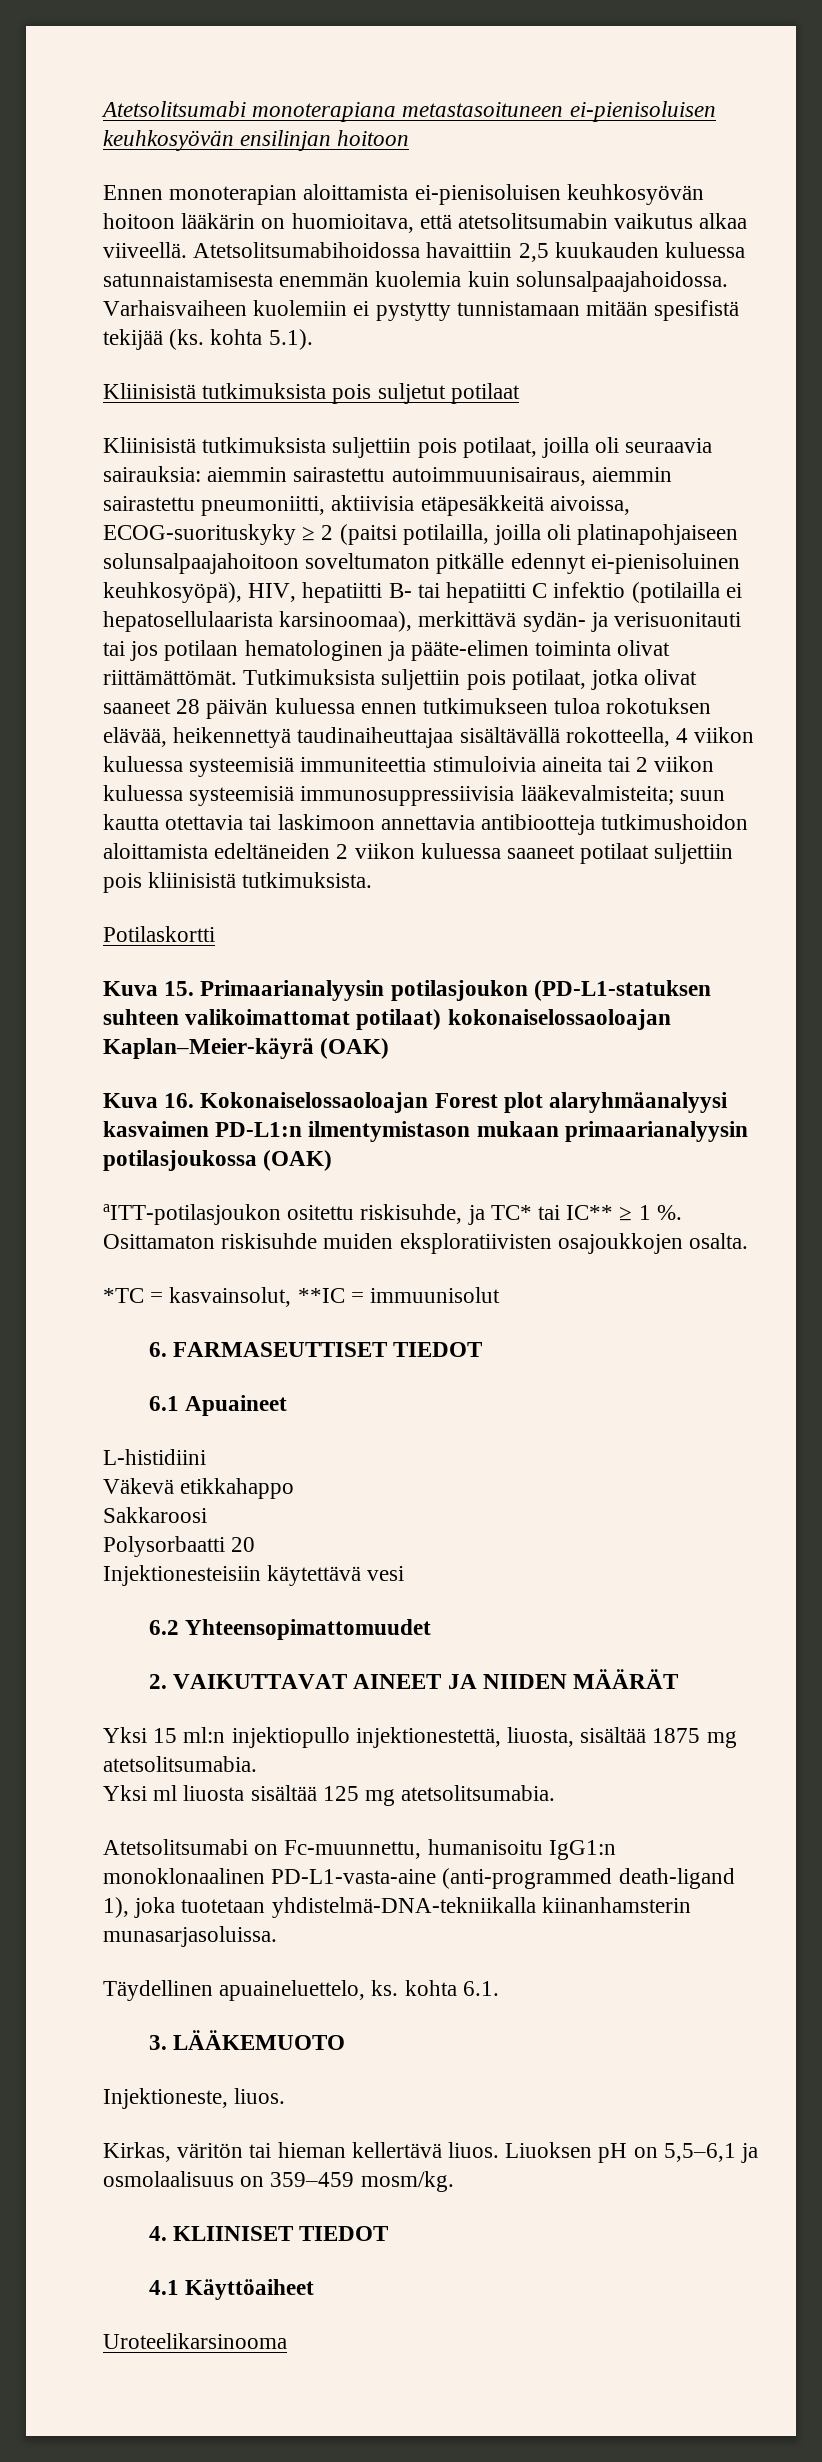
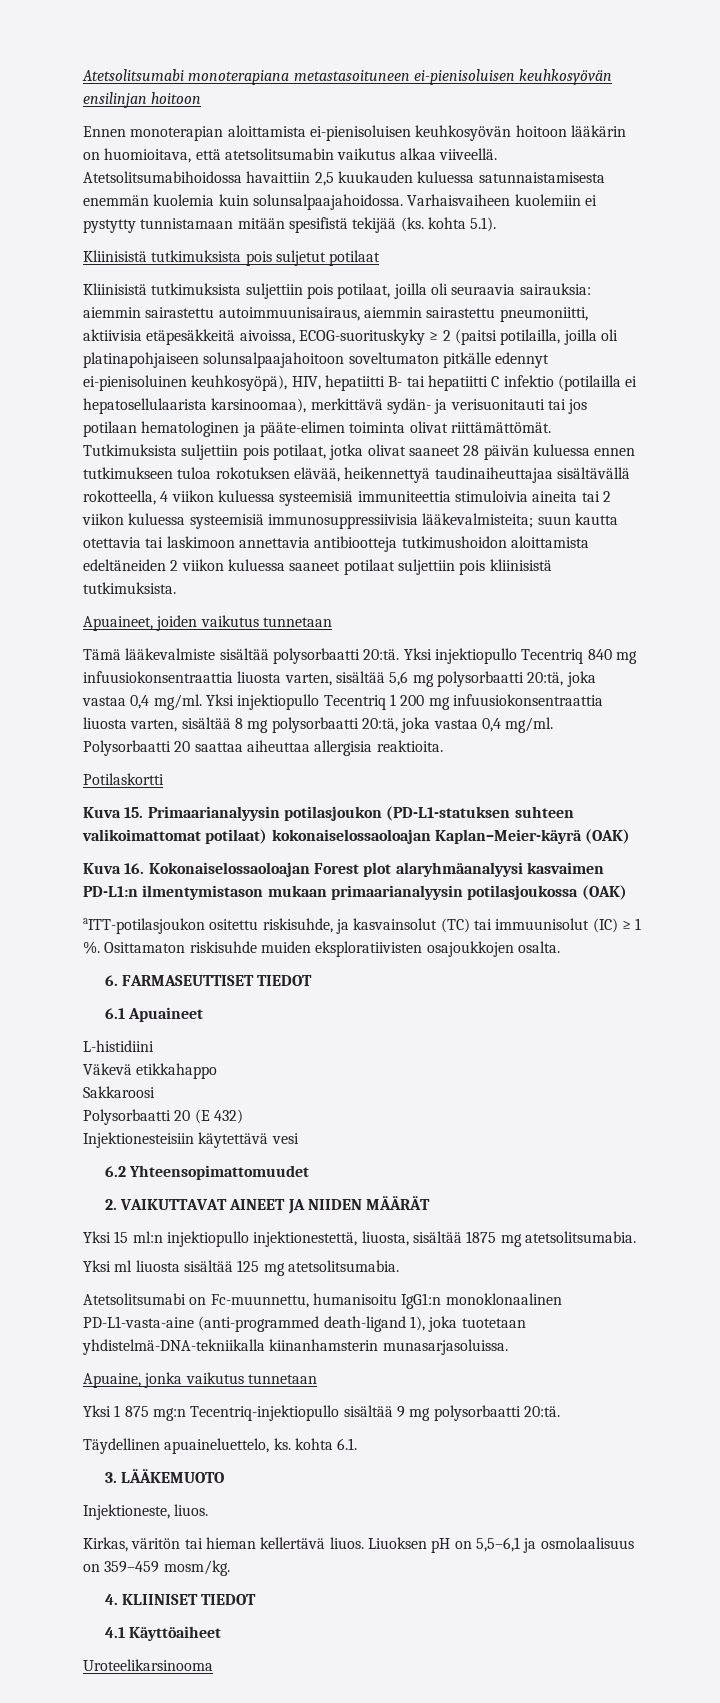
(373, 880) none -> [83,615,332,631] [83,648,637,664] [83,671,596,687] [82,694,603,710] [83,717,554,733] [83,740,443,756] // Apuaineet, joiden vaikutus tunnetaan // Tämä lääkevalmiste sisältää polysorbaatti 20:tä. Yksi injektiopullo Tecentriq 840 mg infuusiokonsentraattia liuosta varten, sisältää 5,6 mg polysorbaatti 20:tä, joka vastaa 0,4 mg/ml. Yksi injektiopullo Tecentriq 1 200 mg infuusiokonsentraattia liuosta varten, sisältää 8 mg polysorbaatti 20:tä, joka vastaa 0,4 mg/ml. Polysorbaatti 20 saattaa aiheuttaa allergisia reaktioita.
[490,1205,614,1220] TC* tai IC** -> [353,918,618,933] kasvainsolut (TC) tai immuunisolut (IC)
[103,1287,501,1307] // *TC = kasvainsolut, **IC = immuunisolut -> (560, 947) none
(256, 1544) none -> [194,1109,243,1124] (E 432)
(277, 1936) none -> [83,1372,317,1388] [83,1405,560,1421] // Apuaine, jonka vaikutus tunnetaan // Yksi 1 875 mg:n Tecentriq-injektiopullo sisältää 9 mg polysorbaatti 20:tä.

